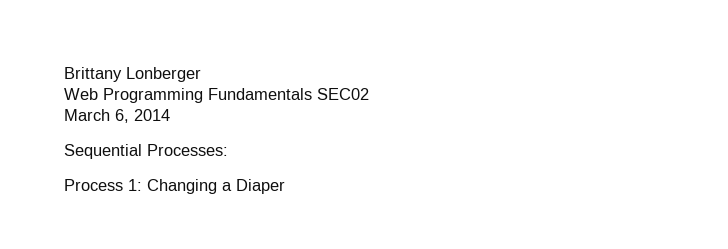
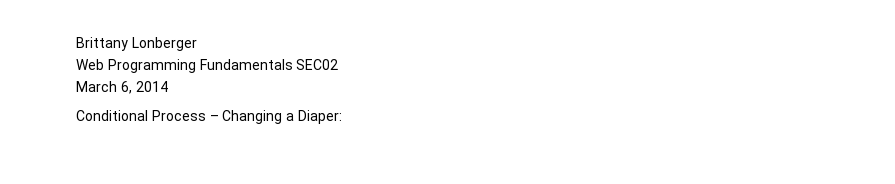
[64,144,228,159] [64,179,142,191] Sequential Processes: // Process 1: -> [76,110,219,121] Conditional Process –
[236,179,285,194] Diaper -> [297,110,342,124] Diaper:

